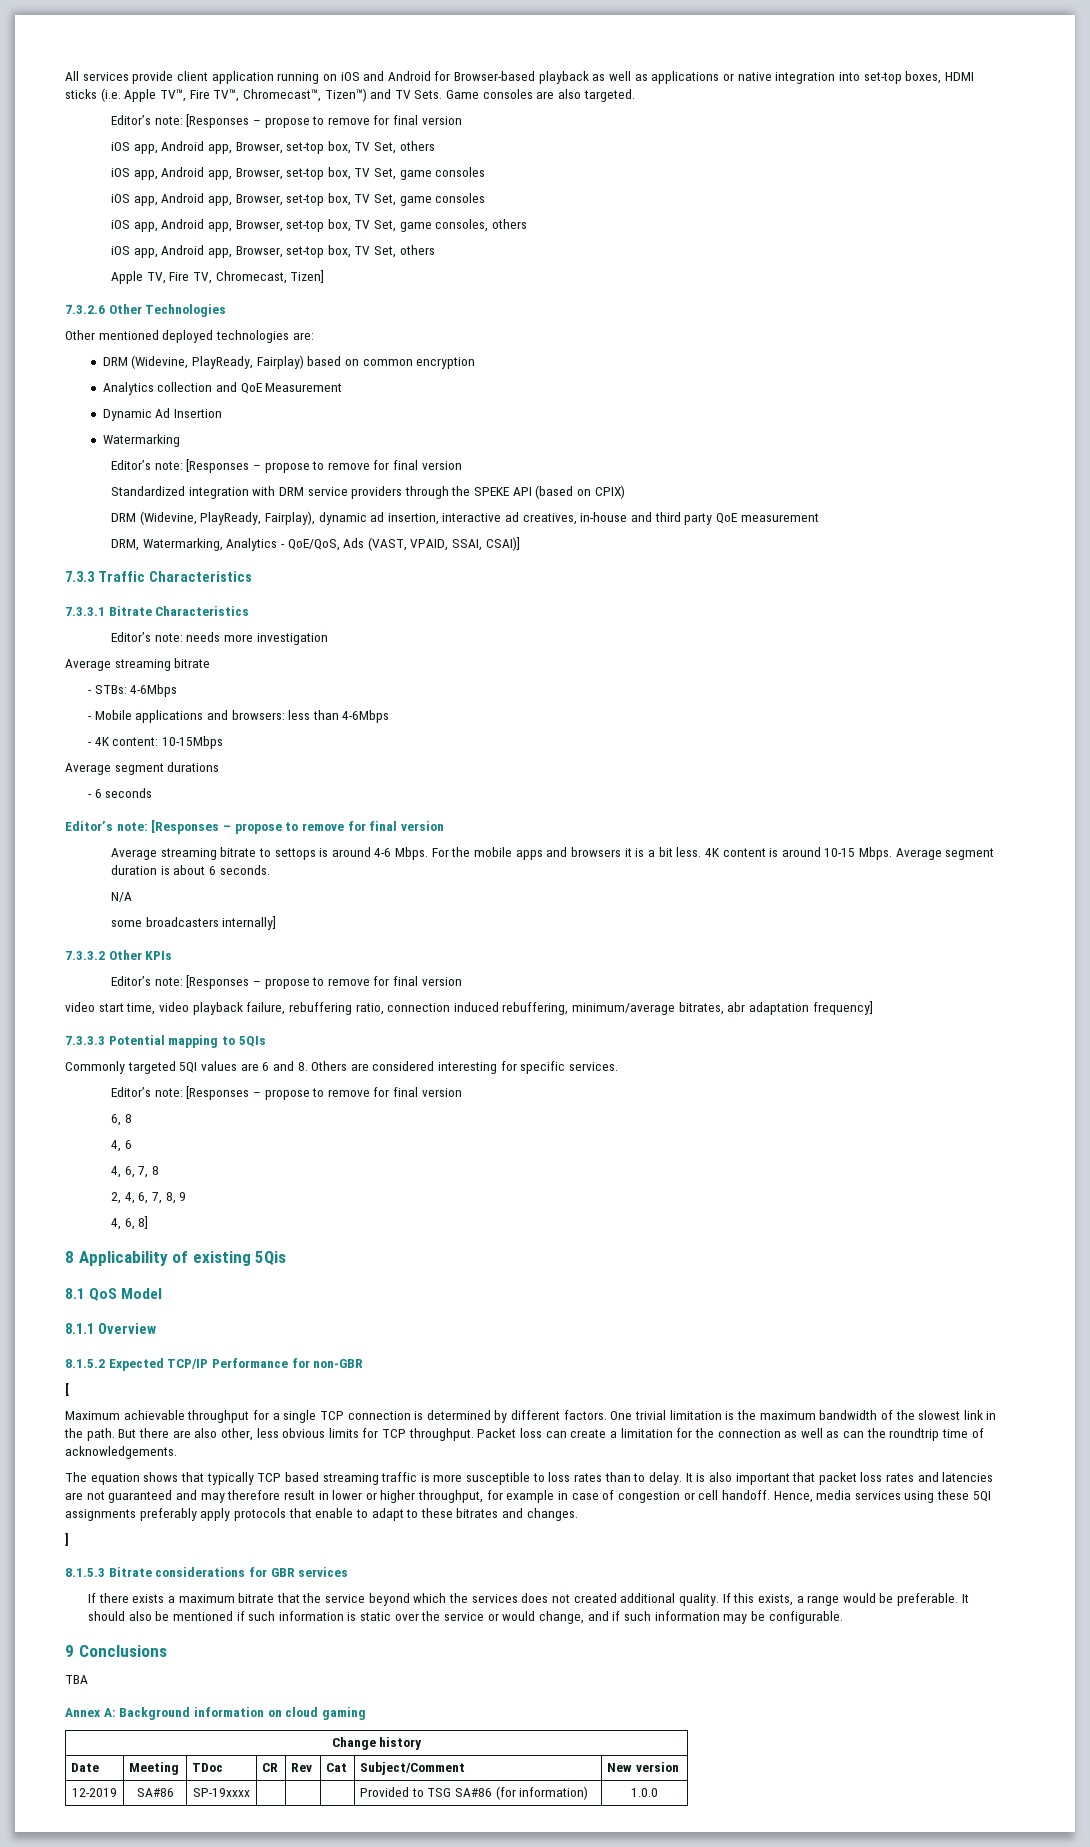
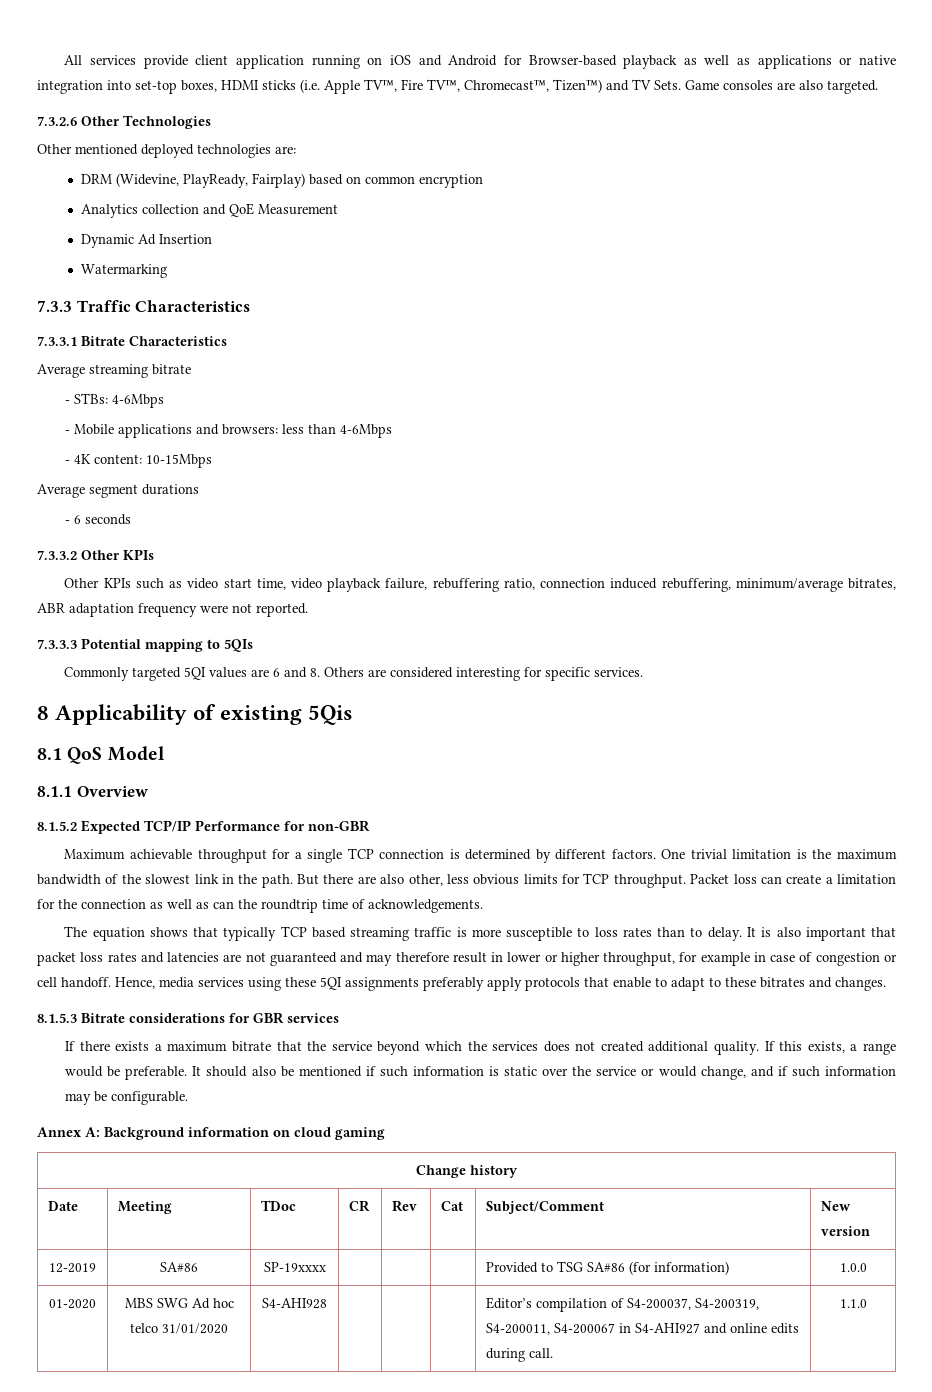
[110,114,462,128] [110,141,435,154] [110,167,486,180] [110,193,486,206] [110,219,528,232] [110,245,435,258] [110,270,325,284] // Editor’s note: [Responses – propose to remove for final version // iOS app, Android app, Browser, set-top box, TV Set, others // iOS app, Android app, Browser, set-top box, TV Set, game consoles // iOS app, Android app, Browser, set-top box, TV Set, game consoles // iOS app, Android app, Browser, set-top box, TV Set, game consoles, others // iOS app, Android app, Browser, set-top box, TV Set, others // Apple TV, Fire TV, Chromecast, Tizen] -> (878, 87) none
[110,459,462,473] [110,485,625,499] [110,511,819,525] [110,537,520,551] // Editor’s note: [Responses – propose to remove for final version // Standardized integration with DRM service providers through the SPEKE API (based on CPIX) // DRM (Widevine, PlayReady, Fairplay), dynamic ad insertion, interactive ad creatives, in-house and third party QoE measurement // DRM, Watermarking, Analytics - QoE/QoS, Ads (VAST, VPAID, SSAI, CSAI)] -> (168, 271) none
[110,632,328,645] // Editor’s note: needs more investigation -> (227, 341) none
[65,820,444,834] [110,847,995,860] [110,865,270,875] [110,892,132,902] [110,916,277,930] [65,950,173,960] [110,975,462,989] Editor’s note: [Responses – propose to remove for final version // Average streaming bitrate to settops is around 4-6 Mbps. For the mobile apps and browsers it is a bit less. 4K content is around 10-15 Mbps. Average segment duration is about 6 seconds. // N/A // some broadcasters internally] // 7.3.3.2 Other KPIs // Editor’s note: [Responses – propose to remove for final version // -> [37,549,154,560] [64,578,183,589] 7.3.3.2 Other KPIs // Other KPIs such as
[727,1001,873,1015] abr adaptation frequency] -> [37,603,308,617] ABR adaptation frequency were not reported.
[110,1086,462,1100] [110,1114,132,1126] [110,1140,132,1152] [110,1166,159,1178] [110,1192,187,1204] [110,1216,149,1230] // Editor’s note: [Responses – propose to remove for final version // 6, 8 // 4, 6 // 4, 6, 7, 8 // 2, 4, 6, 7, 8, 9 // 4, 6, 8] -> (644, 672) none
[65,1383,69,1396] // [ -> (370, 826) none
[65,1533,69,1546] // ] -> (886, 984) none
[65,1645,167,1657] [65,1675,88,1684] // 9 Conclusions // TBA -> (189, 1098) none
(658, 1792) none -> [49,1299,96,1309] [124,1298,234,1309] [130,1323,228,1334] [262,1298,327,1309] [486,1297,760,1312] [486,1323,800,1335] [486,1348,554,1362] [839,1299,867,1308] // 01-2020 | MBS SWG Ad hoc telco 31/01/2020 | S4-AHI928 | | | | Editor’s compilation of S4-200037, S4-200319, S4-200011, S4-200067 in S4-AHI927 and online edits during call. | 1.1.0

